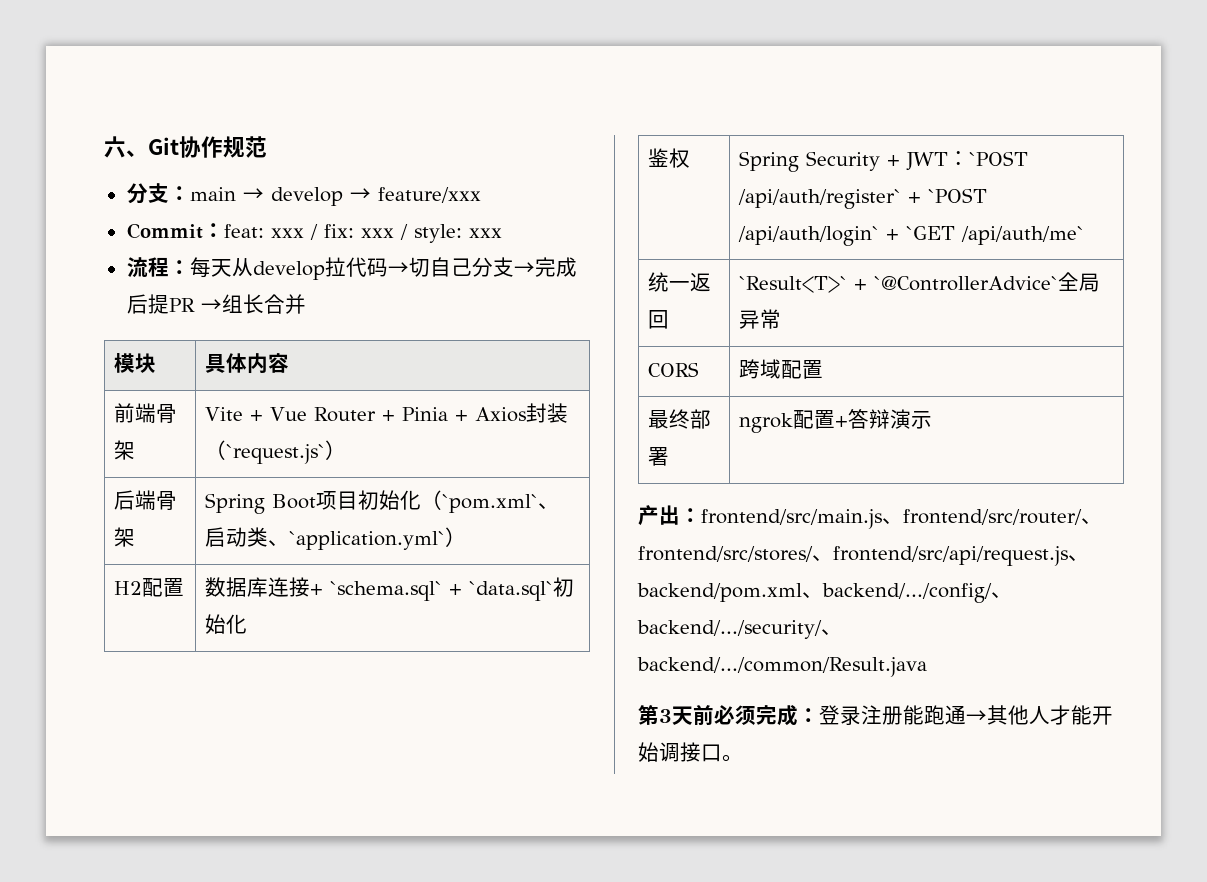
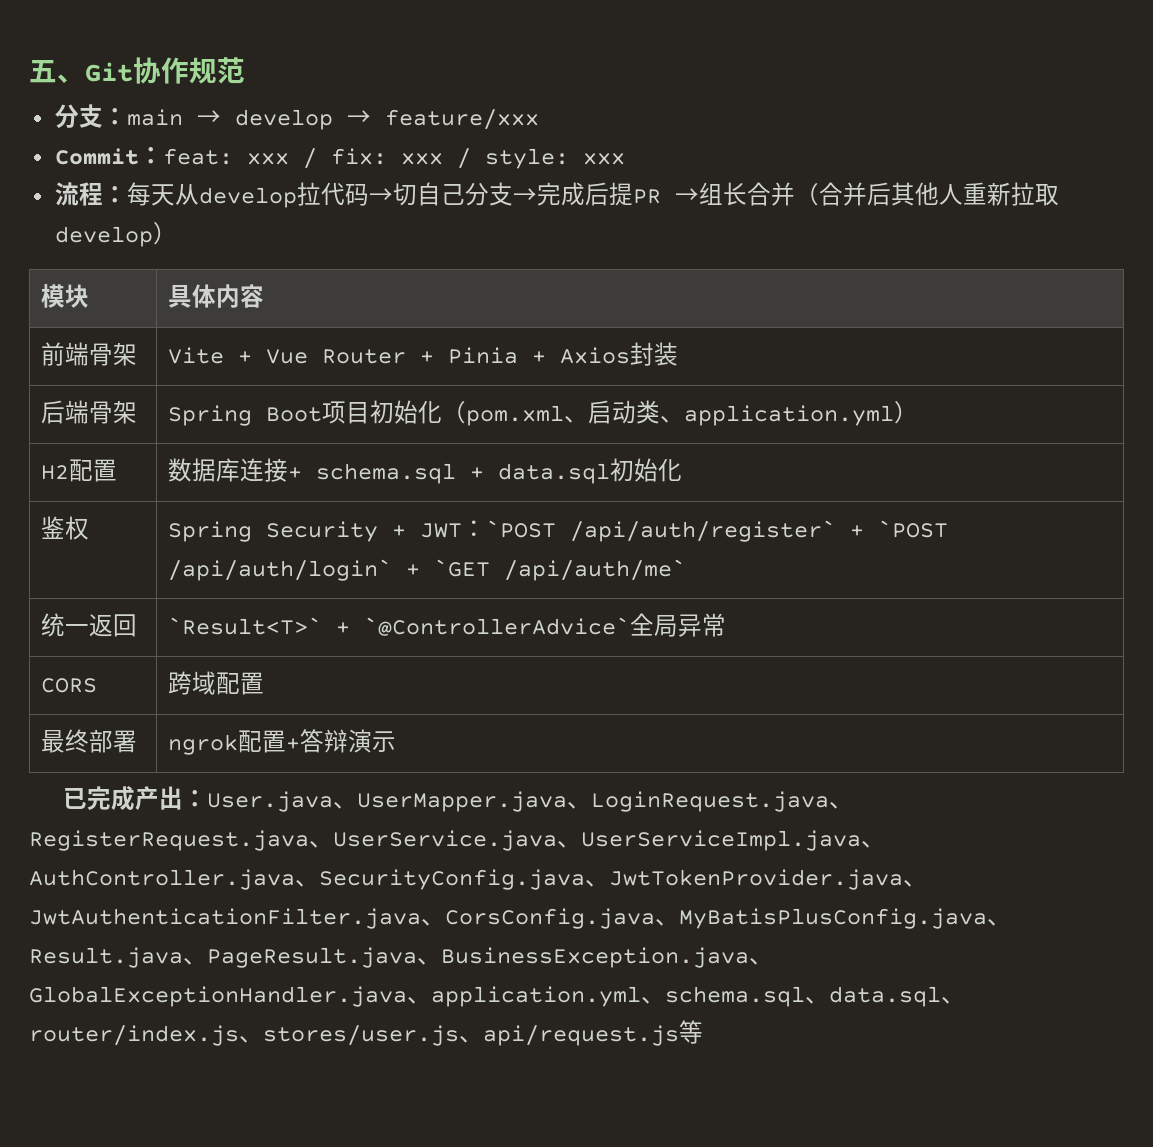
[104,136,126,158] 六 -> [29,60,57,83] 五
(306, 304) none -> [794,182,1059,206] [54,222,177,247] （合并后其他人重新拉取develop）
[205,440,347,464] （`request.js`） -> (678, 354) none
[442,494,539,513] `pom.xml` -> [465,405,564,426] pom.xml
[289,531,446,550] `application.yml` -> [683,405,894,426] application.yml
[330,581,554,601] `schema.sql` + `data.sql` -> [315,463,610,484] schema.sql + data.sql
[638,505,1102,529] [638,546,1089,566] [637,583,1012,603] [637,620,842,639] [637,657,927,677] [638,704,1113,726] [638,742,743,762] 产出：frontend/src/main.js、frontend/src/router/、frontend/src/stores/、frontend/src/api/request.js、backend/pom.xml、backend/.../config/、backend/.../security/、backend/.../common/Result.java // 第3天前必须完成：登录注册能跑通→其他人才能开始调接口。 -> [63,786,854,812] [29,830,885,851] [29,869,927,890] [29,908,1011,929] [29,947,773,968] [29,986,965,1007] [29,1020,703,1046] 已完成产出：User.java、UserMapper.java、LoginRequest.java、RegisterRequest.java、UserService.java、UserServiceImpl.java、AuthController.java、SecurityConfig.java、JwtTokenProvider.java、JwtAuthenticationFilter.java、CorsConfig.java、MyBatisPlusConfig.java、Result.java、PageResult.java、BusinessException.java、GlobalExceptionHandler.java、application.yml、schema.sql、data.sql、router/index.js、stores/user.js、api/request.js等

